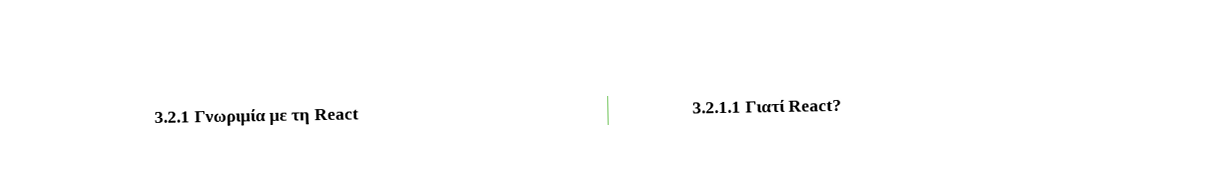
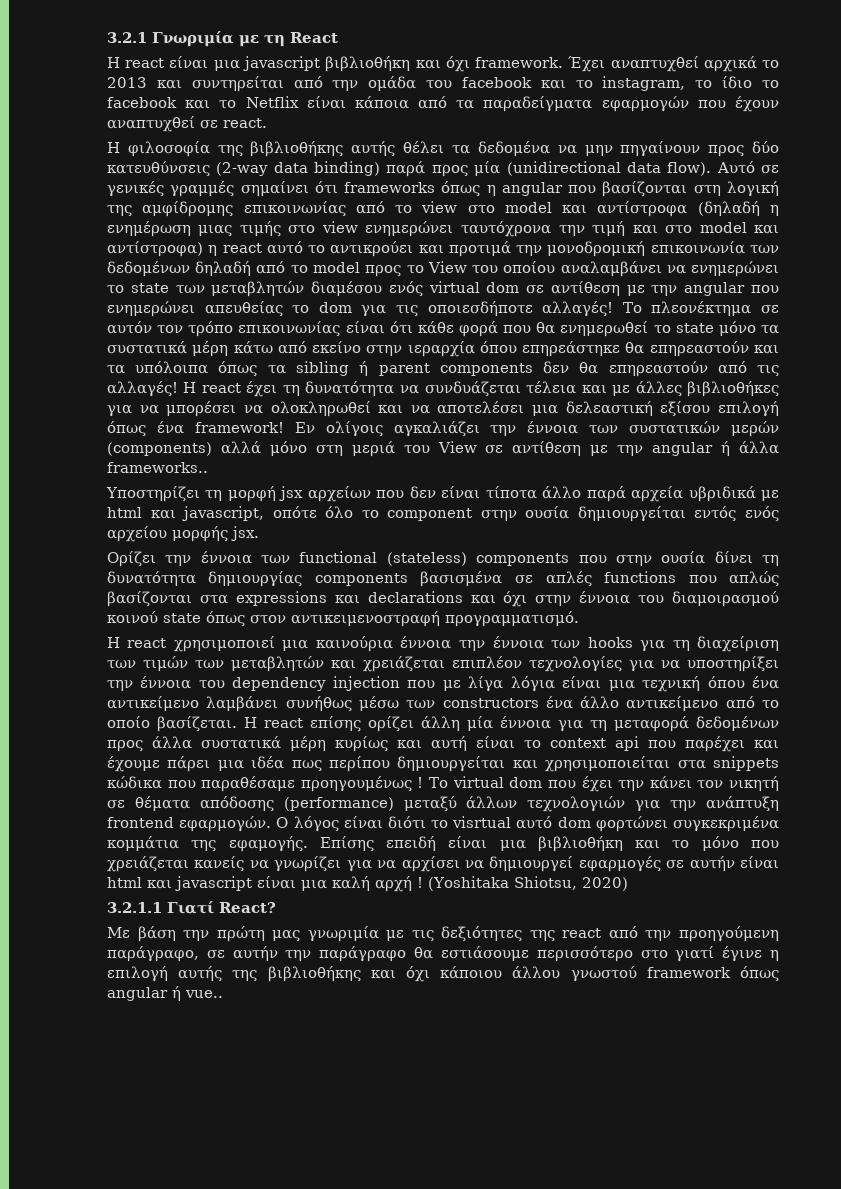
[692,99,843,114] 3.2.1.1 Γιατί React? -> [106,56,779,72] [106,76,779,92] [106,96,779,112] [106,116,267,132] [106,141,779,157] [106,161,780,177] [106,181,780,197] [106,201,780,217] [106,221,780,237] [106,241,780,257] [106,261,779,277] [106,281,779,297] [106,301,780,317] [106,321,779,337] [106,341,780,357] [106,361,779,377] [106,381,780,397] [106,401,780,417] [106,421,779,437] [106,441,780,457] [106,462,208,473] [105,486,780,502] [106,506,779,522] [106,526,259,542] [106,551,780,567] [106,571,779,587] [106,591,780,607] [106,611,579,627] [106,636,780,652] [106,656,780,672] [106,676,780,692] [106,696,779,712] [106,716,779,732] [106,736,780,752] [106,756,780,772] [106,776,780,792] [106,796,780,812] [106,816,779,832] [106,836,780,852] [106,856,780,872] [106,876,628,892] [106,901,276,914] [106,926,779,942] [106,946,779,962] [106,966,779,982] [106,986,223,1001] Η react είναι μια javascript βιβλιοθήκη και όχι framework. Έχει αναπτυχθεί αρχικά το 2013 και συντηρείται από την ομάδα του facebook και το instagram, το ίδιο το facebook και το Netflix είναι κάποια από τα παραδείγματα εφαρμογών που έχουν αναπτυχθεί σε react. // Η φιλοσοφία της βιβλιοθήκης αυτής θέλει τα δεδομένα να μην πηγαίνουν προς δύο κατευθύνσεις (2-way data binding) παρά προς μία (unidirectional data flow). Αυτό σε γενικές γραμμές σημαίνει ότι frameworks όπως η angular που βασίζονται στη λογική της αμφίδρομης επικοινωνίας από το view στο model και αντίστροφα (δηλαδή η ενημέρωση μιας τιμής στο view ενημερώνει ταυτόχρονα την τιμή και στο model και αντίστροφα) η react αυτό το αντικρούει και προτιμά την μονοδρομική επικοινωνία των δεδομένων δηλαδή από το model προς το View του οποίου αναλαμβάνει να ενημερώνει το state των μεταβλητών διαμέσου ενός virtual dom σε αντίθεση με την angular που ενημερώνει απευθείας το dom για τις οποιεσδήποτε αλλαγές! Το πλεονέκτημα σε αυτόν τον τρόπο επικοινωνίας είναι ότι κάθε φορά που θα ενημερωθεί το state μόνο τα συστατικά μέρη κάτω από εκείνο στην ιεραρχία όπου επηρεάστηκε θα επηρεαστούν και τα υπόλοιπα όπως τα sibling ή parent components δεν θα επηρεαστούν από τις αλλαγές! Η react έχει τη δυνατότητα να συνδυάζεται τέλεια και με άλλες βιβλιοθήκες για να μπορέσει να ολοκληρωθεί και να αποτελέσει μια δελεαστική εξίσου επιλογή όπως ένα framework! Εν ολίγοις αγκαλιάζει την έννοια των συστατικών μερών (components) αλλά μόνο στη μεριά του View σε αντίθεση με την angular ή άλλα frameworks.. // Υποστηρίζει τη μορφή jsx αρχείων που δεν είναι τίποτα άλλο παρά αρχεία υβριδικά με html και javascript, οπότε όλο το component στην ουσία δημιουργείται εντός ενός αρχείου μορφής jsx. // Ορίζει την έννοια των functional (stateless) components που στην ουσία δίνει τη δυνατότητα δημιουργίας components βασισμένα σε απλές functions που απλώς βασίζονται στα expressions και declarations και όχι στην έννοια του διαμοιρασμού κοινού state όπως στον αντικειμενοστραφή προγραμματισμό. // Η react χρησιμοποιεί μια καινούρια έννοια την έννοια των hooks για τη διαχείριση των τιμών των μεταβλητών και χρειάζεται επιπλέον τεχνολογίες για να υποστηρίξει την έννοια του dependency injection που με λίγα λόγια είναι μια τεχνική όπου ένα αντικείμενο λαμβάνει συνήθως μέσω των constructors ένα άλλο αντικείμενο από το οποίο βασίζεται. Η react επίσης ορίζει άλλη μία έννοια για τη μεταφορά δεδομένων προς άλλα συστατικά μέρη κυρίως και αυτή είναι το context api που παρέχει και έχουμε πάρει μια ιδέα πως περίπου δημιουργείται και χρησιμοποιείται στα snippets κώδικα που παραθέσαμε προηγουμένως ! Το virtual dom που έχει την κάνει τον νικητή σε θέματα απόδοσης (performance) μεταξύ άλλων τεχνολογιών για την ανάπτυξη frontend εφαρμογών. Ο λόγος είναι διότι το visrtual αυτό dom φορτώνει συγκεκριμένα κομμάτια της εφαμογής. Επίσης επειδή είναι μια βιβλιοθήκη και το μόνο που χρειάζεται κανείς να γνωρίζει για να αρχίσει να δημιουργεί εφαρμογές σε αυτήν είναι html και javascript είναι μια καλή αρχή ! (Yoshitaka Shiotsu, 2020) // 3.2.1.1 Γιατί React? // Με βάση την πρώτη μας γνωριμία με τις δεξιότητες της react από την προηγούμενη παράγραφο, σε αυτήν την παράγραφο θα εστιάσουμε περισσότερο στο γιατί έγινε η επιλογή αυτής της βιβλιοθήκης και όχι κάποιου άλλου γνωστού framework όπως angular ή vue..

